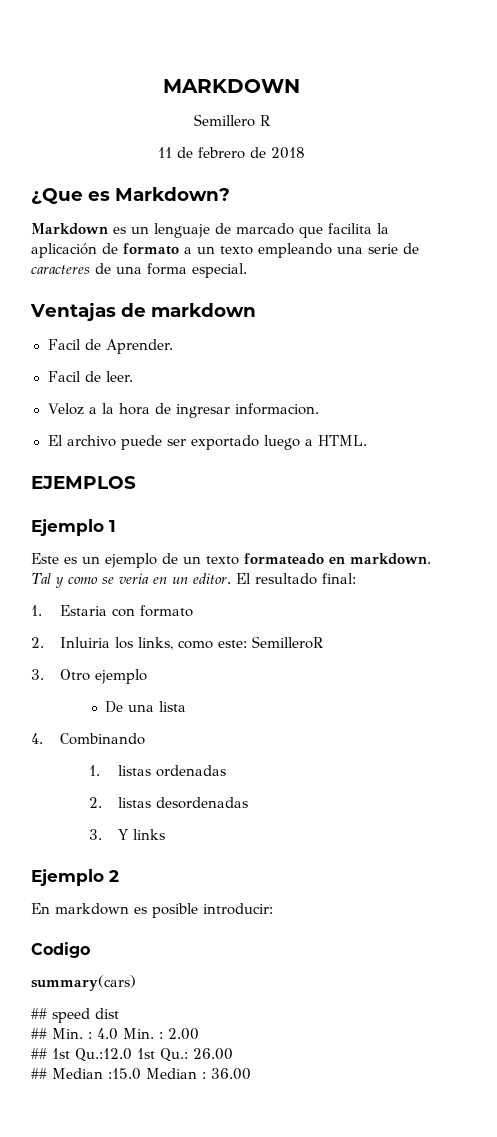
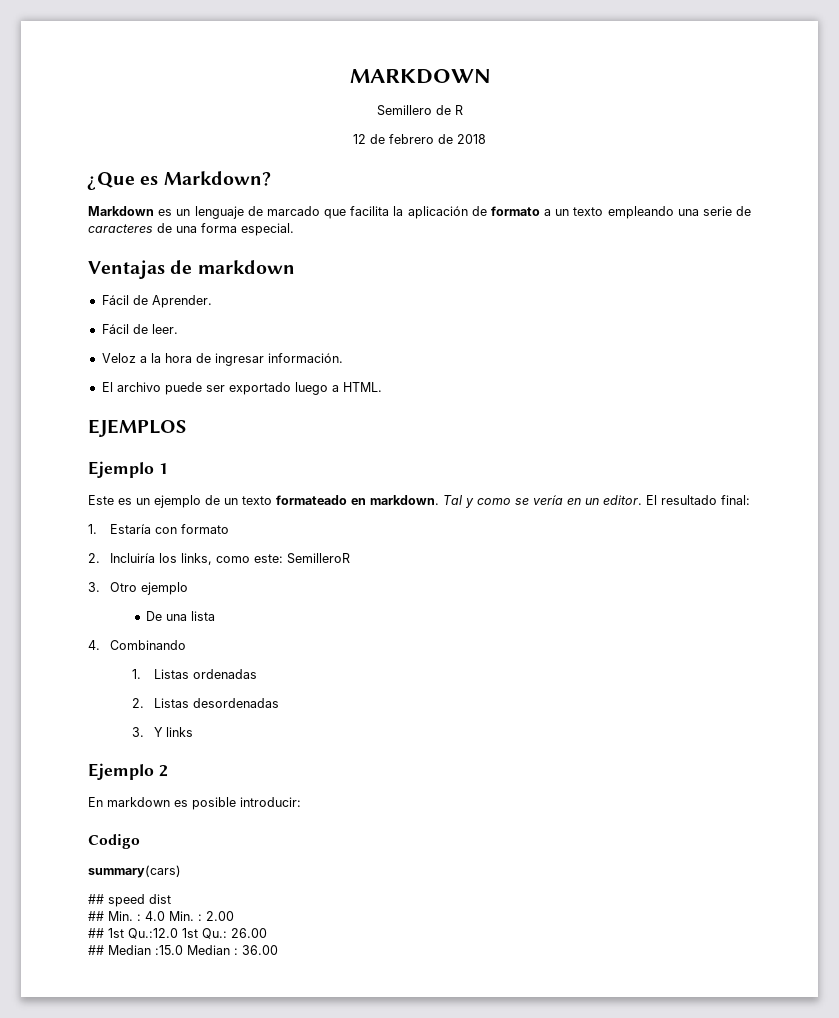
(255, 120) none -> [435,105,451,115] de
[158,147,172,158] 11 -> [353,134,366,144] 12
[47,339,81,350] Facil -> [101,295,129,305] Fácil
[47,371,81,382] Facil -> [101,324,129,334] Fácil
[235,403,320,415] informacion. -> [267,353,343,363] información.
[118,573,149,584] veria -> [533,495,563,505] vería
[59,605,107,616] Estaria -> [110,524,152,534] Estaría
[59,637,110,648] Inluiria -> [110,553,156,563] Incluiría
[117,765,151,776] listas -> [154,669,190,679] Listas
[117,797,151,808] listas -> [154,698,190,708] Listas

